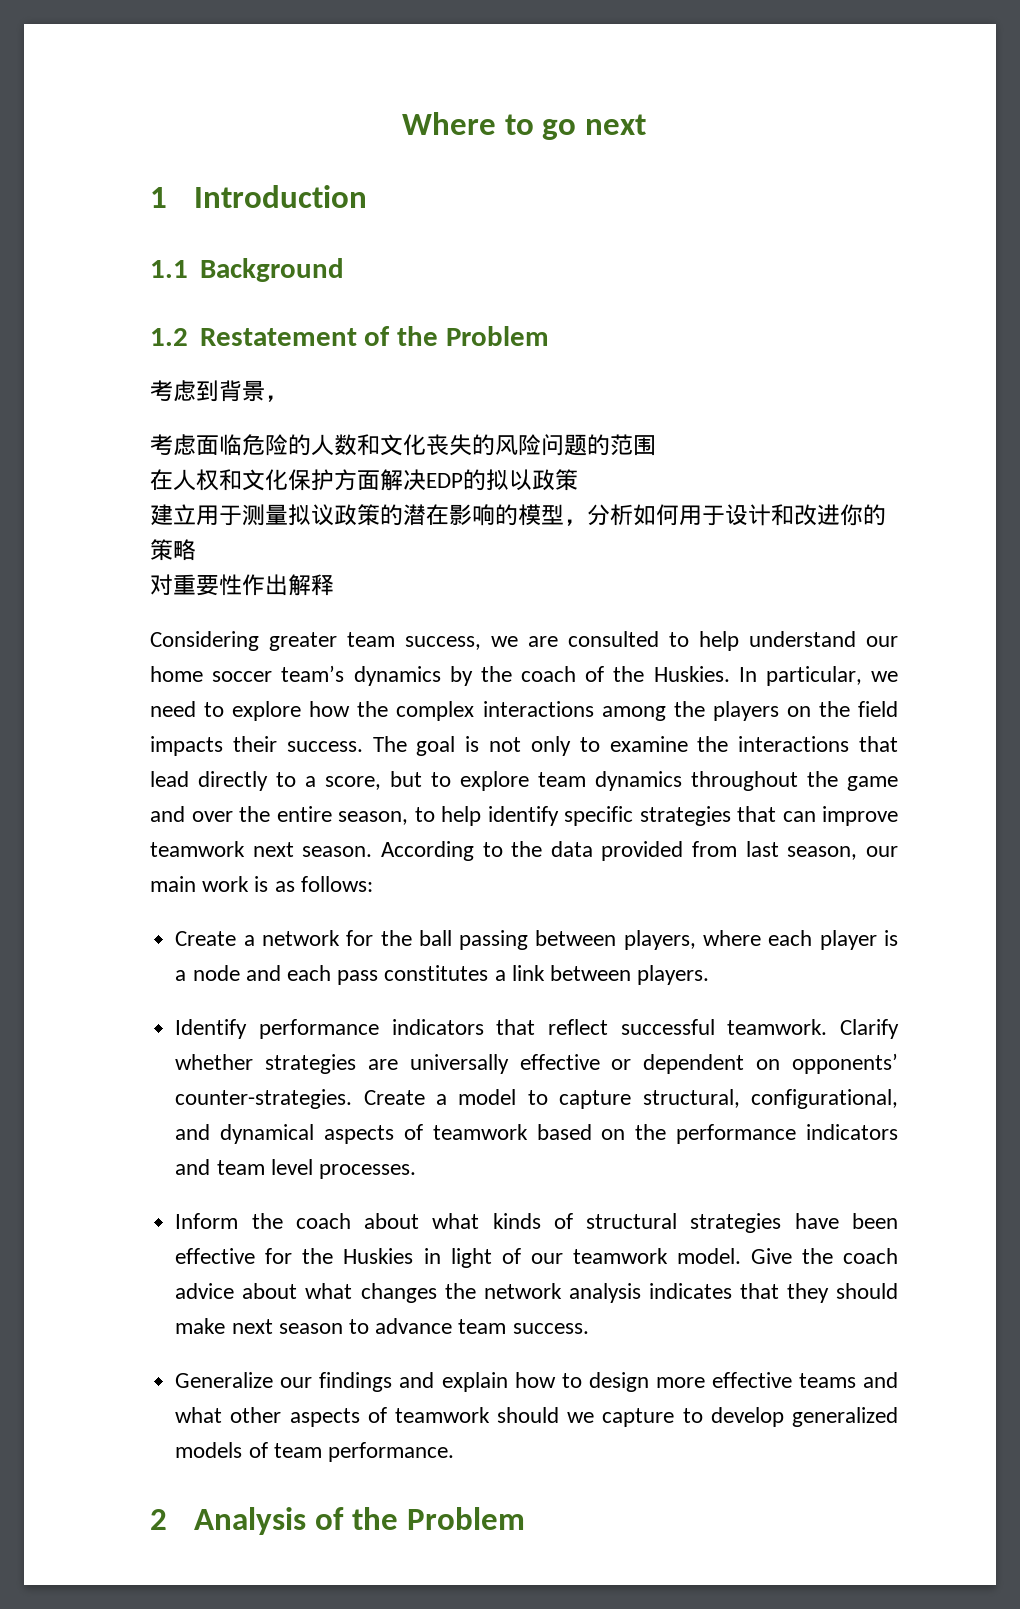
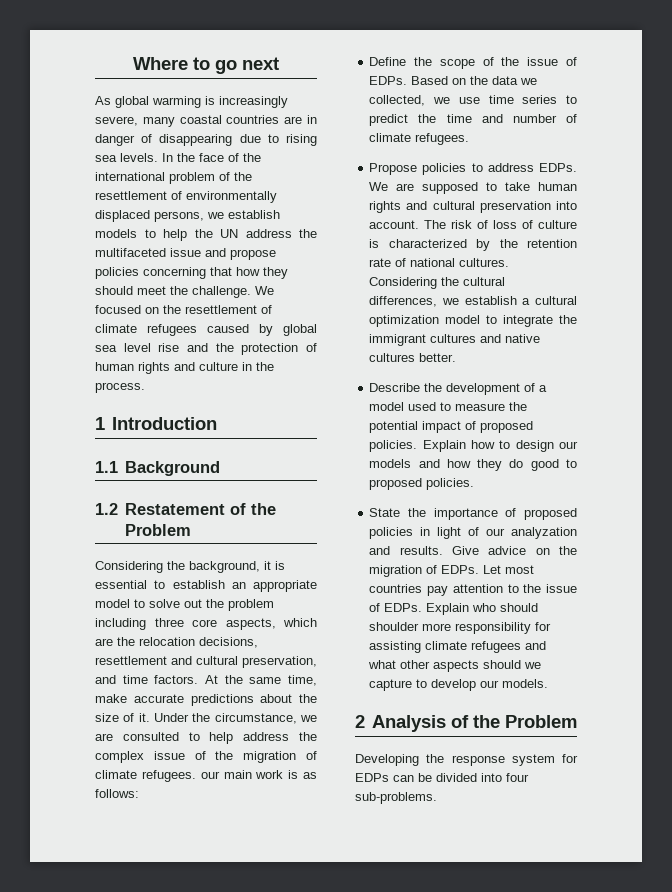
(647, 124) none -> [95,96,288,108] [95,115,317,127] [95,134,317,146] [95,153,261,162] [95,172,252,184] [95,191,277,203] [95,210,280,222] [95,229,317,241] [95,248,276,260] [95,267,288,279] [95,286,274,298] [95,305,272,314] [95,324,317,336] [95,343,317,355] [95,362,274,374] [95,382,145,393] // As global warming is increasingly severe, many coastal countries are in danger of disappearing due to rising sea levels. In the face of the international problem of the resettlement of environmentally displaced persons, we establish models to help the UN address the multifaceted issue and propose policies concerning that how they should meet the challenge. We focused on the resettlement of climate refugees caused by global sea level rise and the protection of human rights and culture in the process.
[150,380,288,402] [150,434,656,456] [150,469,578,491] [150,504,886,526] [150,539,196,561] [150,574,334,596] [150,631,481,651] 考虑到背景， // 考虑面临危险的人数和文化丧失的风险问题的范围 // 在人权和文化保护方面解决EDP的拟以政策 // 建立用于测量拟议政策的潜在影响的模型，分析如何用于设计和改进你的策略 // 对重要性作出解释 // Considering greater team success, -> [95,561,285,573] [95,580,317,592] [95,599,274,611] [95,618,317,630] [95,637,258,648] [95,656,317,668] [95,675,317,686] [95,694,317,706] [95,713,297,724] Considering the background, it is essential to establish an appropriate model to solve out the problem including three core aspects, which are the relocation decisions, resettlement and cultural preservation, and time factors. At the same time, make accurate predictions about the size of it. Under the circumstance,
[749,631,898,647] [150,665,898,686] [150,701,899,721] [150,736,898,756] [150,771,898,791] [150,806,898,826] [150,841,858,861] understand our home soccer team’s dynamics by the coach of the Huskies. In particular, we need to explore how the complex interactions among the players on the field impacts their success. The goal is not only to examine the interactions that lead directly to a score, but to explore team dynamics throughout the game and over the entire season, to help identify specific strategies that can improve teamwork next season. According to the data provided from last season, -> [243,732,317,741] [95,751,317,763] [95,770,196,782] address the complex issue of the migration of climate refugees.
[175,930,898,950] [175,965,710,985] [175,1019,899,1039] [175,1053,898,1074] [175,1089,899,1109] [175,1124,898,1144] [175,1159,416,1179] [175,1213,898,1233] [175,1248,899,1268] [175,1283,899,1303] [175,1318,589,1334] [175,1372,856,1392] Create a network for the ball passing between players, where each player is a node and each pass constitutes a link between players. // Identify performance indicators that reflect successful teamwork. Clarify whether strategies are universally effective or dependent on opponents’ counter-strategies. Create a model to capture structural, configurational, and dynamical aspects of teamwork based on the performance indicators and team level processes. // Inform the coach about what kinds of structural strategies have been effective for the Huskies in light of our teamwork model. Give the coach advice about what changes the network analysis indicates that they should make next season to advance team success. // Generalize our findings and explain how to design more effective teams -> [369,57,577,69] [369,76,538,85] [369,95,577,106] [369,114,577,126] [369,133,470,145] [369,163,577,175] [369,182,577,194] [369,201,577,213] [369,220,577,229] [369,239,577,251] [369,258,510,267] [369,277,506,289] [369,296,577,307] [369,315,577,327] [369,334,541,346] [369,353,457,362] [369,383,548,395] [369,402,528,411] [369,421,534,433] [369,440,578,452] [369,459,577,471] [369,478,475,490] [369,508,577,520] [369,527,577,539] [369,546,577,555] [369,565,535,577] [369,584,577,596] [369,603,539,615] [369,622,552,634] [369,641,522,653] Define the scope of the issue of EDPs. Based on the data we collected, we use time series to predict the time and number of climate refugees. // Propose policies to address EDPs. We are supposed to take human rights and cultural preservation into account. The risk of loss of culture is characterized by the retention rate of national cultures. Considering the cultural differences, we establish a cultural optimization model to integrate the immigrant cultures and native cultures better. // Describe the development of a model used to measure the potential impact of proposed policies. Explain how to design our models and how they do good to proposed policies. // State the importance of proposed policies in light of our analyzation and results. Give advice on the migration of EDPs. Let most countries pay attention to the issue of EDPs. Explain who should shoulder more responsibility for assisting climate refugees
[367,1407,490,1423] of teamwork -> (480, 666) none
[791,1407,898,1427] [175,1442,454,1462] generalized models of team performance. -> [480,679,549,688] our models.
(525, 1518) none -> [355,754,578,766] [355,773,529,782] [355,792,437,804] // Developing the response system for EDPs can be divided into four sub-problems.

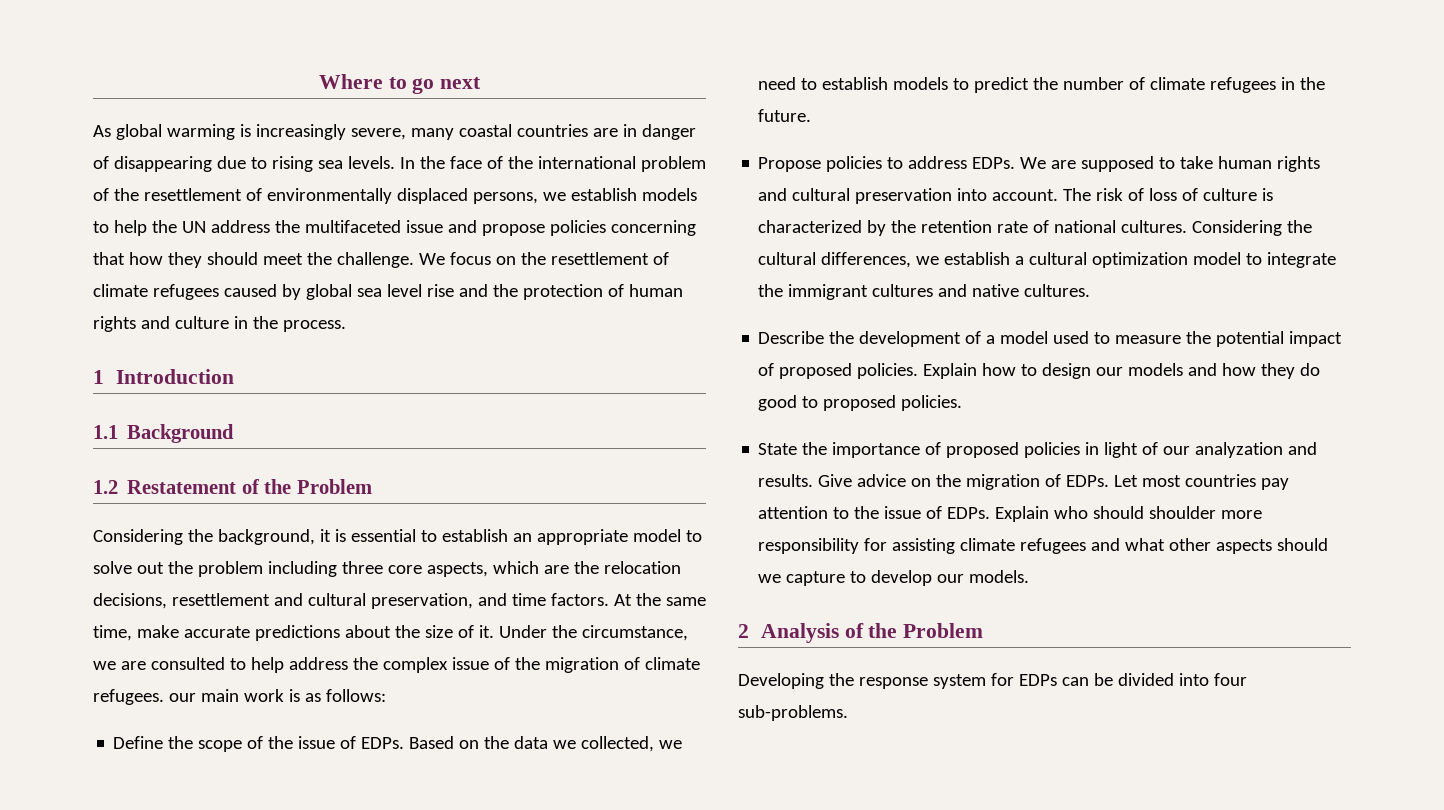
[95,305,141,314] focused -> [449,252,491,265] focus
[458,95,558,104] use time series -> [758,77,949,90] need to establish models
[446,114,503,123] time and -> (1059, 83) none
[415,133,470,145] refugees. -> [1210,77,1326,93] [758,109,812,122] refugees in the future.
[369,353,457,362] cultures better. -> [1024,284,1091,297] cultures.

